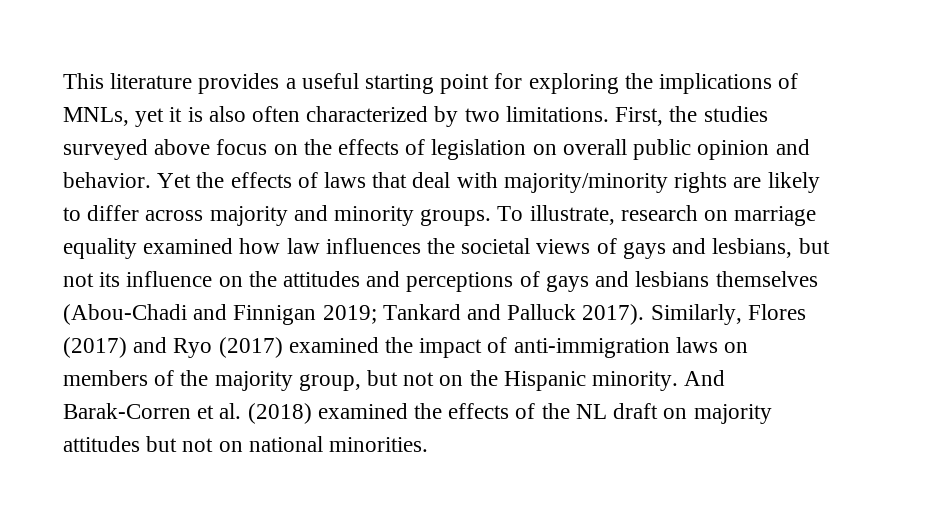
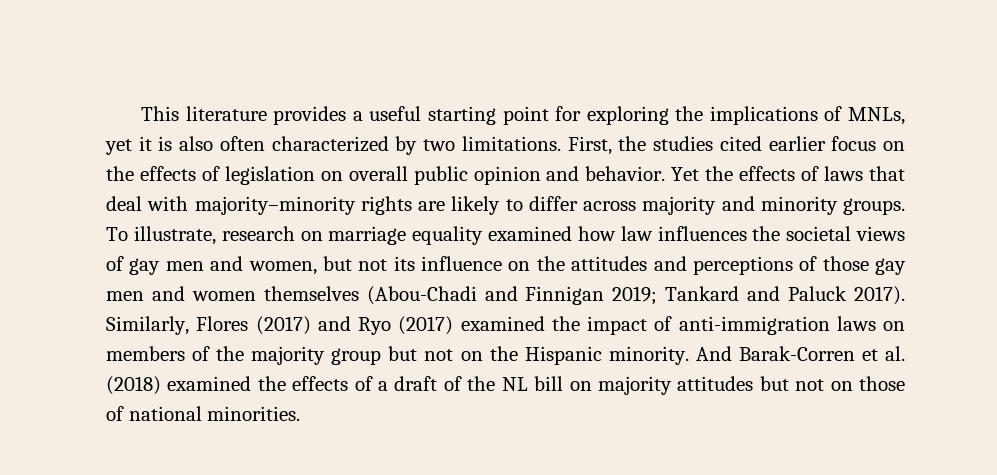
[63,139,211,160] surveyed above -> [719,136,826,151] cited earlier
[503,173,668,193] majority/minority -> [194,196,356,215] majority–minority
[622,238,793,259] gays and lesbians, -> [129,256,317,275] gay men and women,
[545,271,710,292] gays and lesbians -> [822,256,906,275] [106,286,256,301] those gay men and women
[507,304,577,320] Palluck -> [788,286,848,301] Paluck
[298,374,361,391] group, -> [331,348,382,365] group
(536, 411) none -> [378,376,462,391] a draft of
[613,403,659,419] draft -> [534,376,564,391] bill
(243, 446) none -> [859,376,905,391] [106,406,124,421] those of

